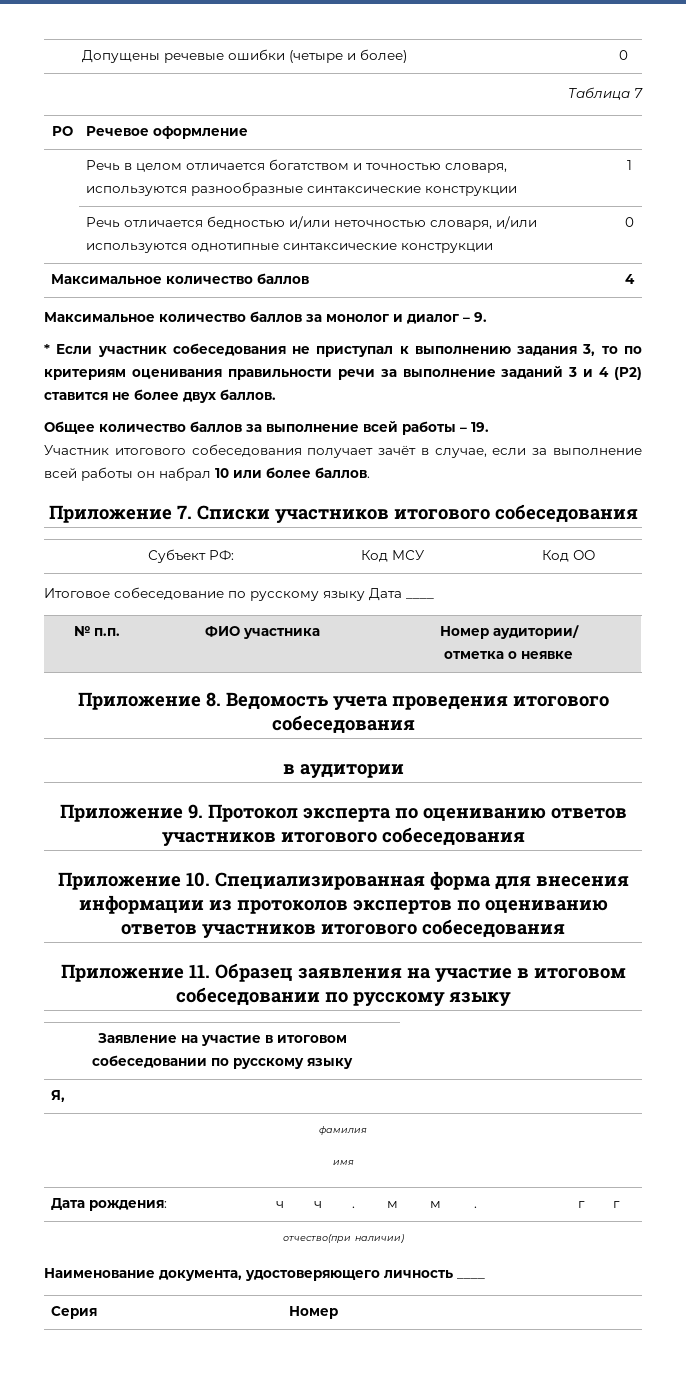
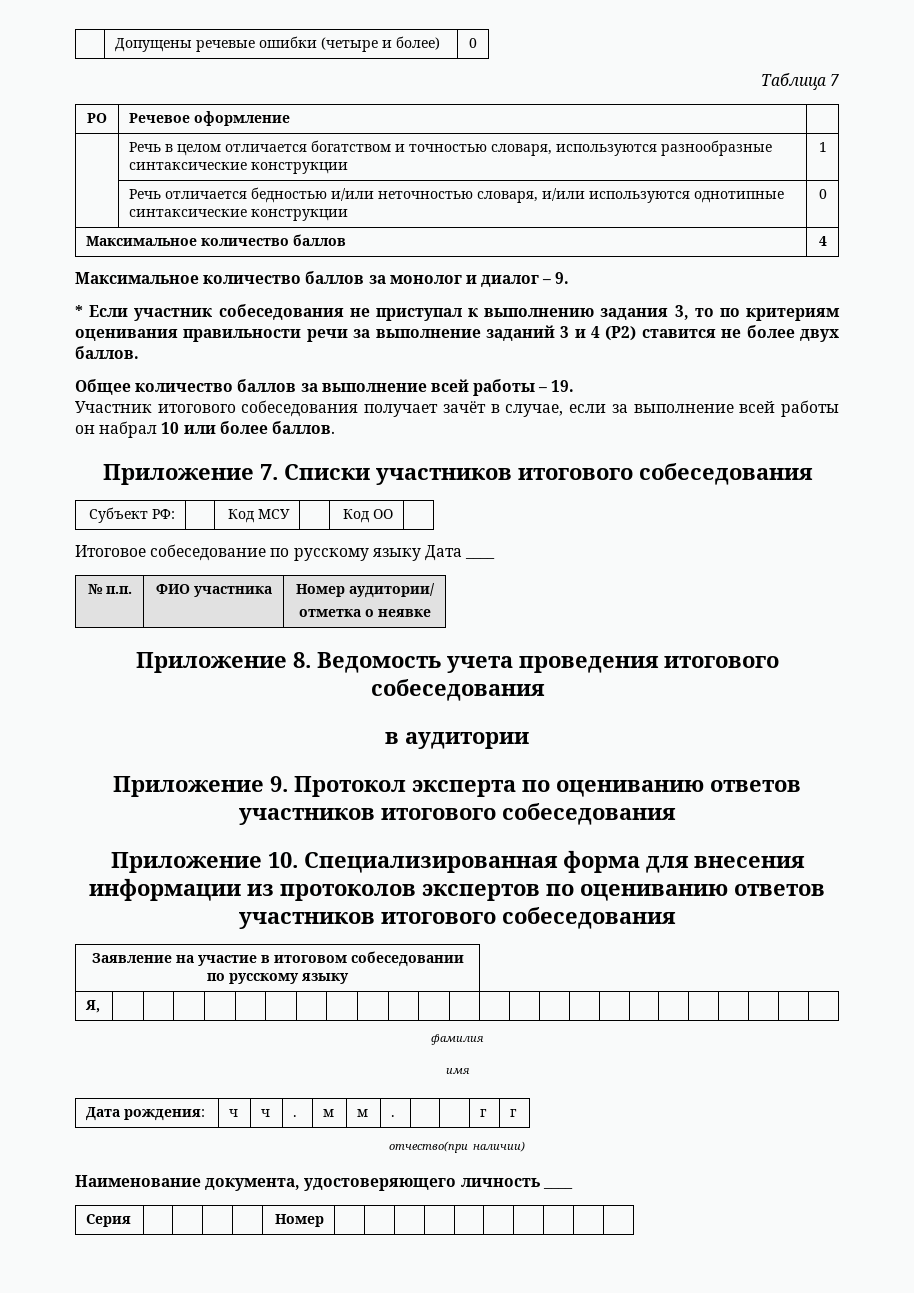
[60,963,626,982] [176,987,511,1006] // Приложение 11. Образец заявления на участие в итоговом собеседовании по русскому языку -> (676, 918) none

